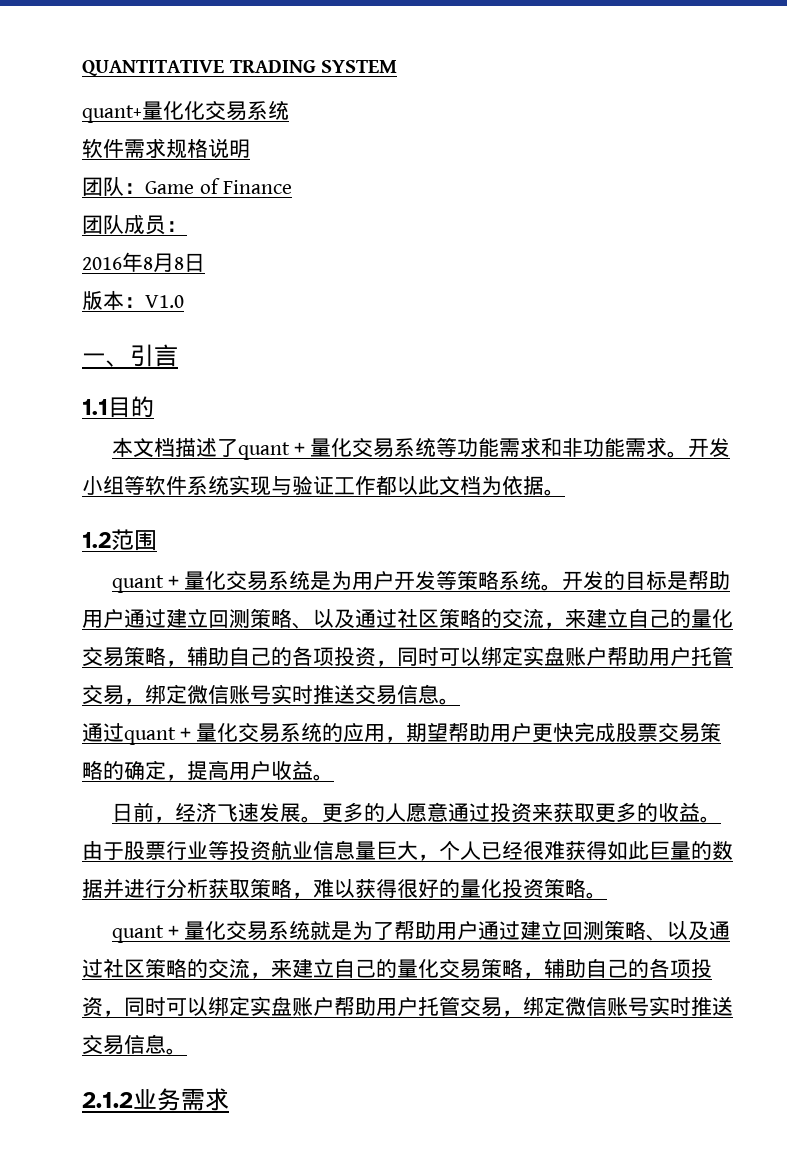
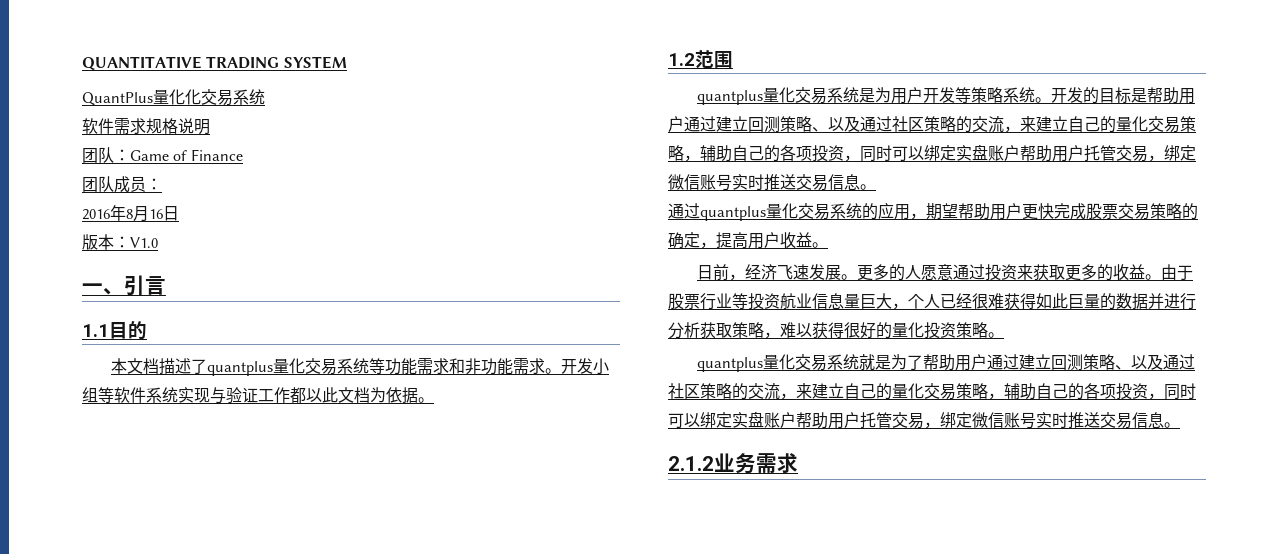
[82,105,142,123] quant+ -> [82,92,153,106] QuantPlus
[174,257,184,270] 8 -> [149,209,163,219] 16
[237,442,310,460] quant＋ -> [206,361,273,376] quantplus
[111,575,184,593] quant＋ -> [696,90,763,105] quantplus
[124,727,196,745] quant＋ -> [700,206,766,221] quantplus
[111,925,184,943] quant＋ -> [696,357,763,372] quantplus

